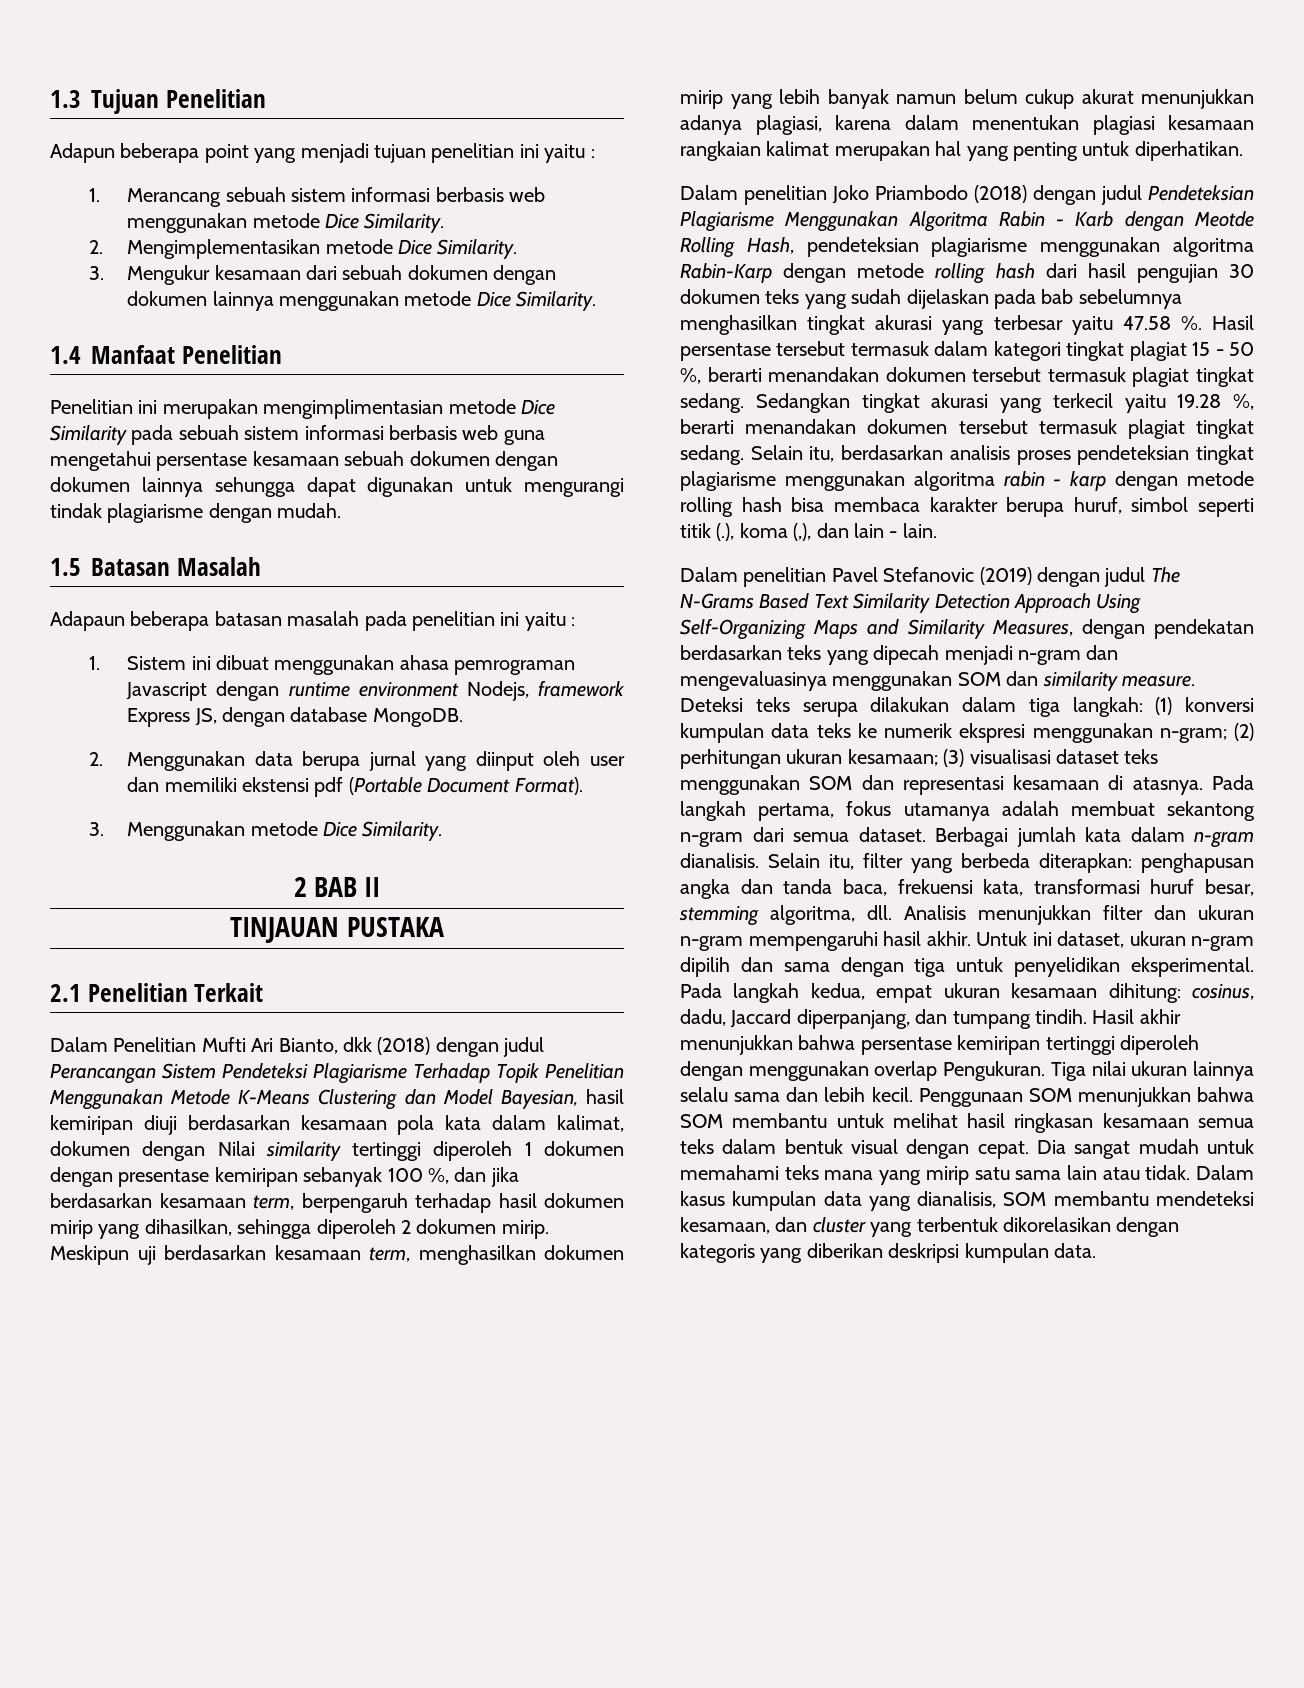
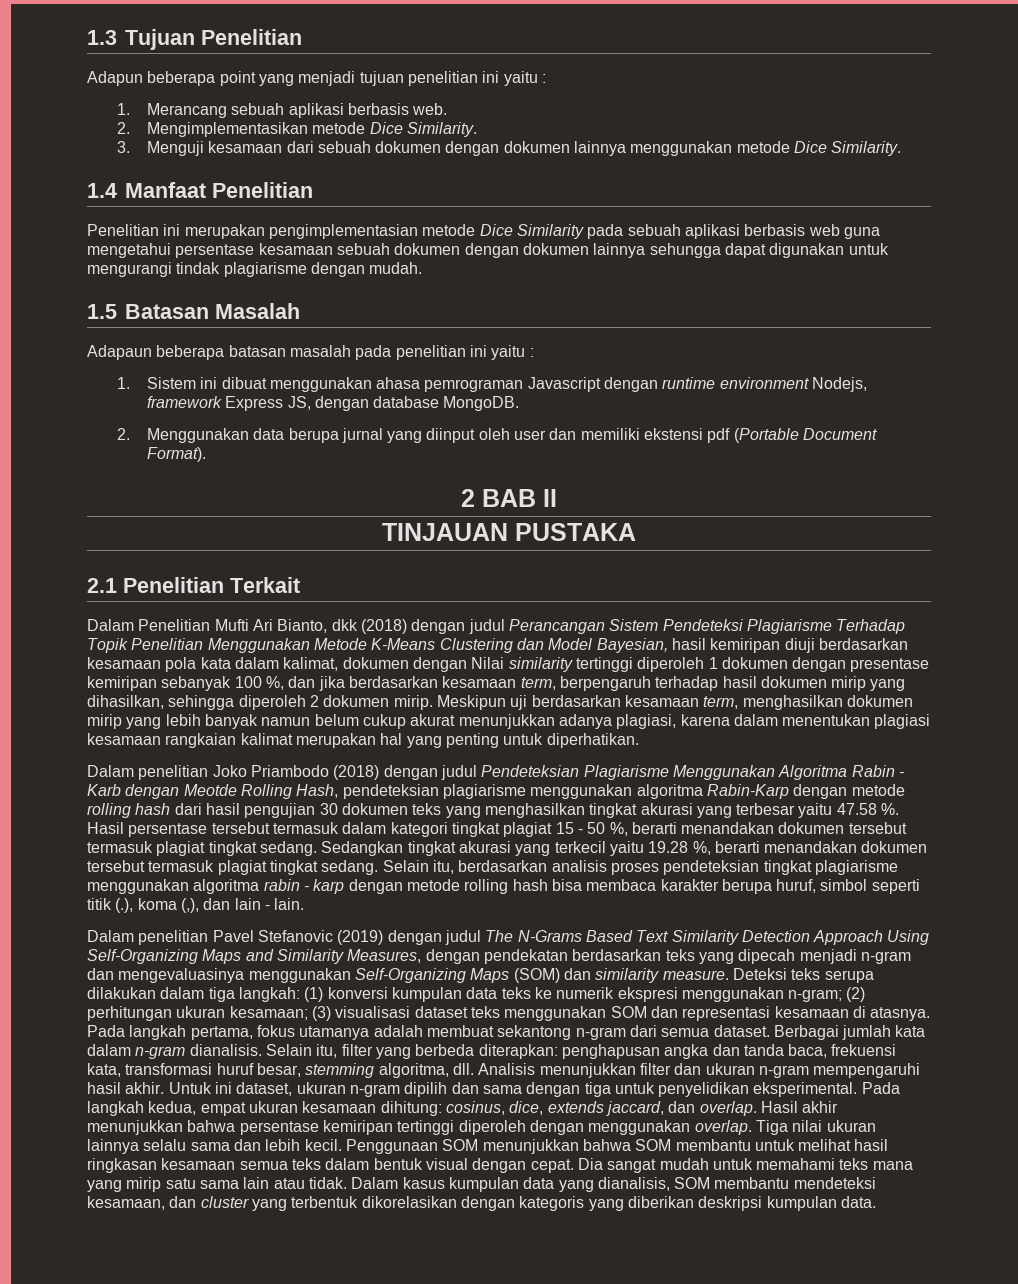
[290,187,546,202] [127,213,445,233] sistem informasi berbasis web menggunakan metode Dice Similarity. -> [288,103,448,118] aplikasi berbasis web.
[127,265,211,285] Mengukur -> [146,141,204,156] Menguji
[263,399,444,419] mengimplimentasian -> [268,224,418,239] pengimplementasian
[244,425,384,440] sistem informasi -> [684,224,740,239] aplikasi
[88,821,443,841] // 3. Menggunakan metode Dice Similarity. -> (206, 454) none
[851,289,1182,309] sudah dijelaskan pada bab sebelumnya -> (481, 812) none
[957,672,1001,686] SOM -> [354,968,560,983] Self-Organizing Maps (SOM)
[680,1009,1087,1029] dadu, Jaccard diperpanjang, dan tumpang tindih. -> [509,1101,757,1116] dice, extends jaccard, dan overlap.
[874,1061,1046,1081] overlap Pengukuran. -> [694,1120,752,1135] overlap.

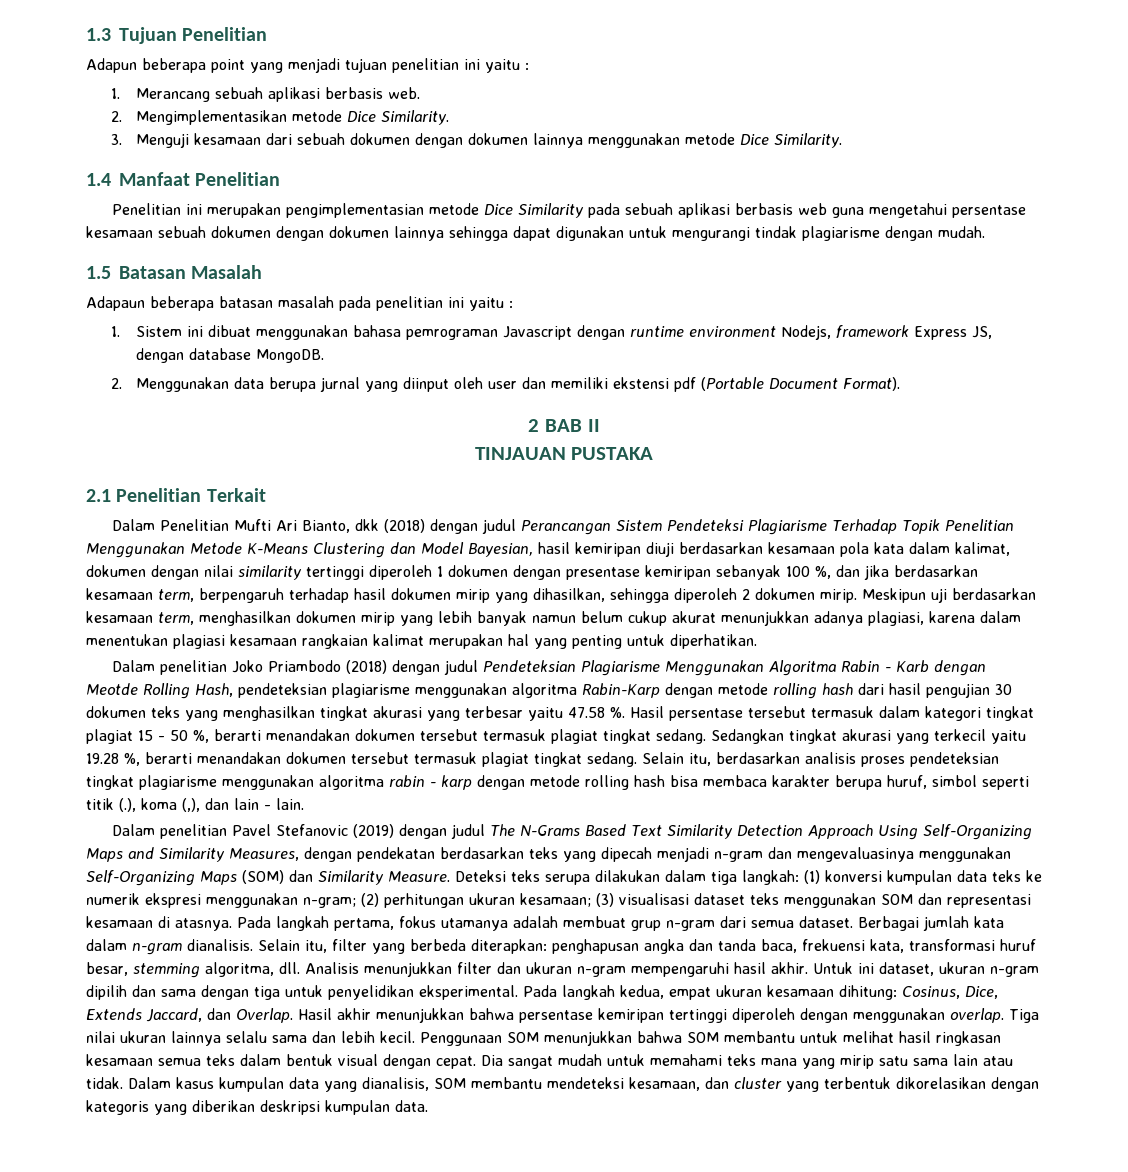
[649,243,721,258] sehungga -> [449,226,508,241] sehingga
[376,377,421,389] ahasa -> [353,325,402,337] bahasa
[471,657,505,669] Nilai -> [204,565,233,577] nilai
[595,968,729,983] similarity measure. -> [318,870,450,885] Similarity Measure.
[497,1025,572,1040] sekantong -> [631,920,661,931] grup
[445,1101,757,1116] cosinus, dice, extends jaccard, dan overlap. -> [902,986,998,999] [86,1008,293,1023] Cosinus, Dice, Extends Jaccard, dan Overlap.

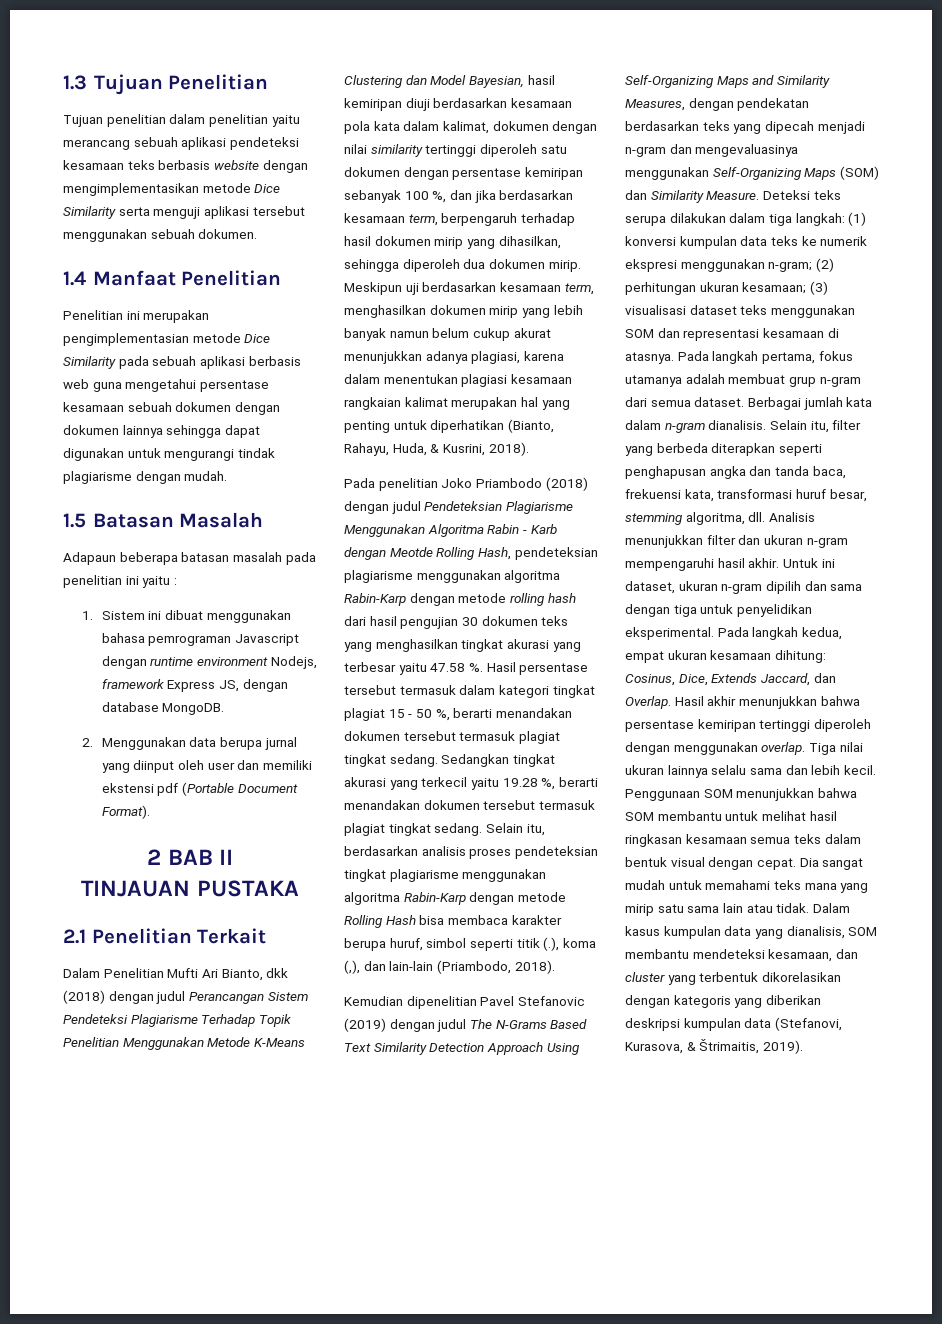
[86,58,529,73] [111,87,421,102] [111,110,450,125] [111,133,843,148] Adapun beberapa point yang menjadi tujuan penelitian ini yaitu : // 1. Merancang sebuah aplikasi berbasis web. // 2. Mengimplementasikan metode Dice Similarity. // 3. Menguji kesamaan dari sebuah dokumen dengan dokumen lainnya menggunakan metode Dice Similarity. -> [63,114,300,127] [63,137,299,150] [63,160,308,173] [63,183,281,196] [63,206,305,219] [63,229,258,242] Tujuan penelitian dalam penelitian yaitu merancang sebuah aplikasi pendeteksi kesamaan teks berbasis website dengan mengimplementasikan metode Dice Similarity serta menguji aplikasi tersebut menggunakan sebuah dokumen.
[437,565,640,580] 1 dokumen dengan presentase -> [540,145,567,154] [344,167,522,180] satu dokumen dengan persentase
[742,589,750,600] 2 -> [463,259,486,269] dua
[670,634,757,649] [111,660,155,672] diperhatikan. // Dalam -> [430,419,554,433] [344,442,529,456] [344,478,375,488] diperhatikan (Bianto, Rahayu, Huda, & Kusrini, 2018). // Pada
[389,775,665,790] rabin - karp dengan metode rolling hash -> [403,892,566,905] [344,915,416,928] Rabin-Karp dengan metode Rolling Hash
[234,798,304,810] [111,824,227,839] lain - lain. // Dalam penelitian -> [389,960,555,974] [344,996,477,1009] lain-lain (Priambodo, 2018). // Kemudian dipenelitian
[471,939,547,954] diterapkan: -> [711,443,822,456] diterapkan seperti
[395,1100,428,1112] data. -> [744,1017,842,1031] [625,1039,803,1054] data (Stefanovi, Kurasova, & Štrimaitis, 2019).

